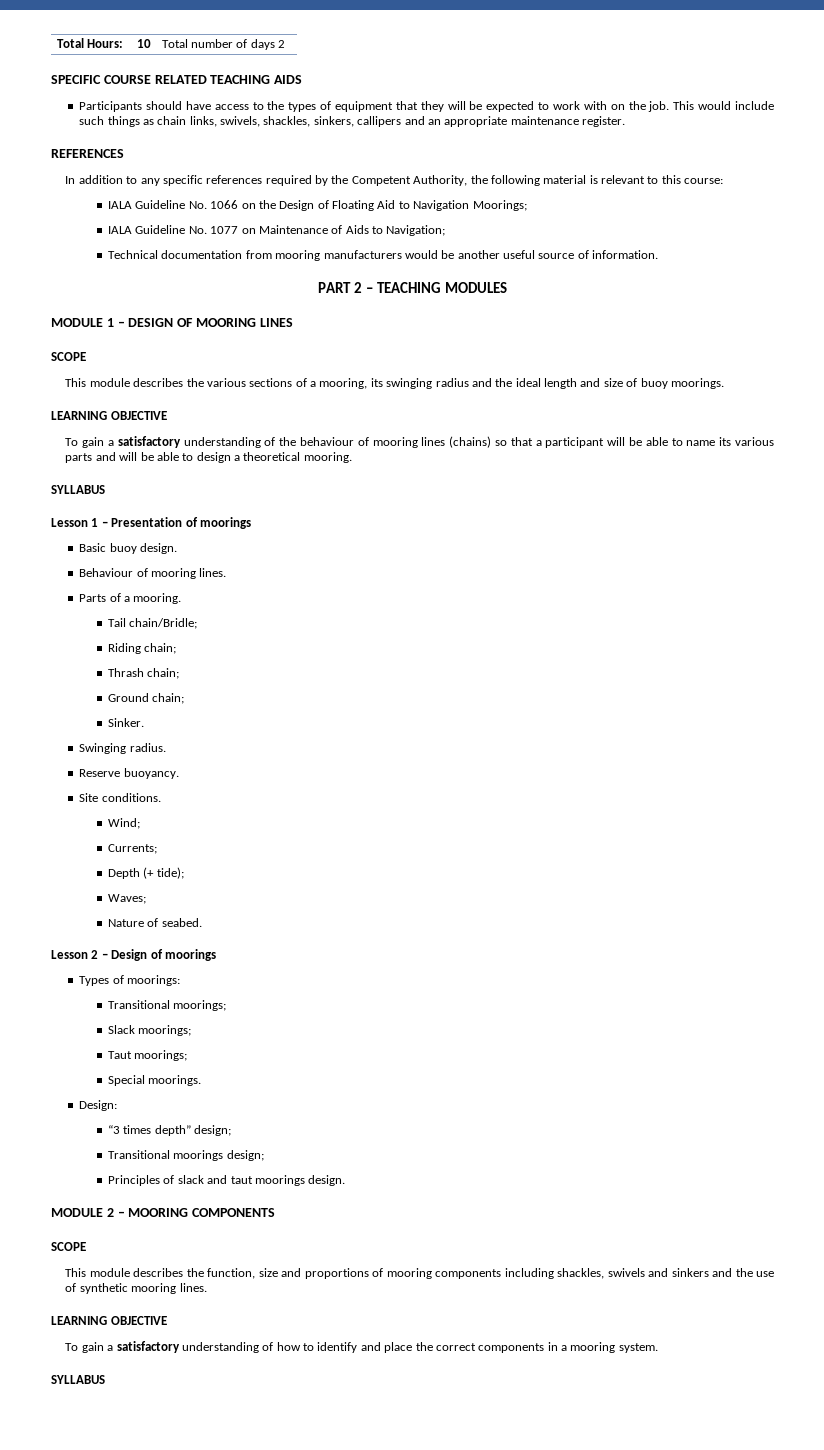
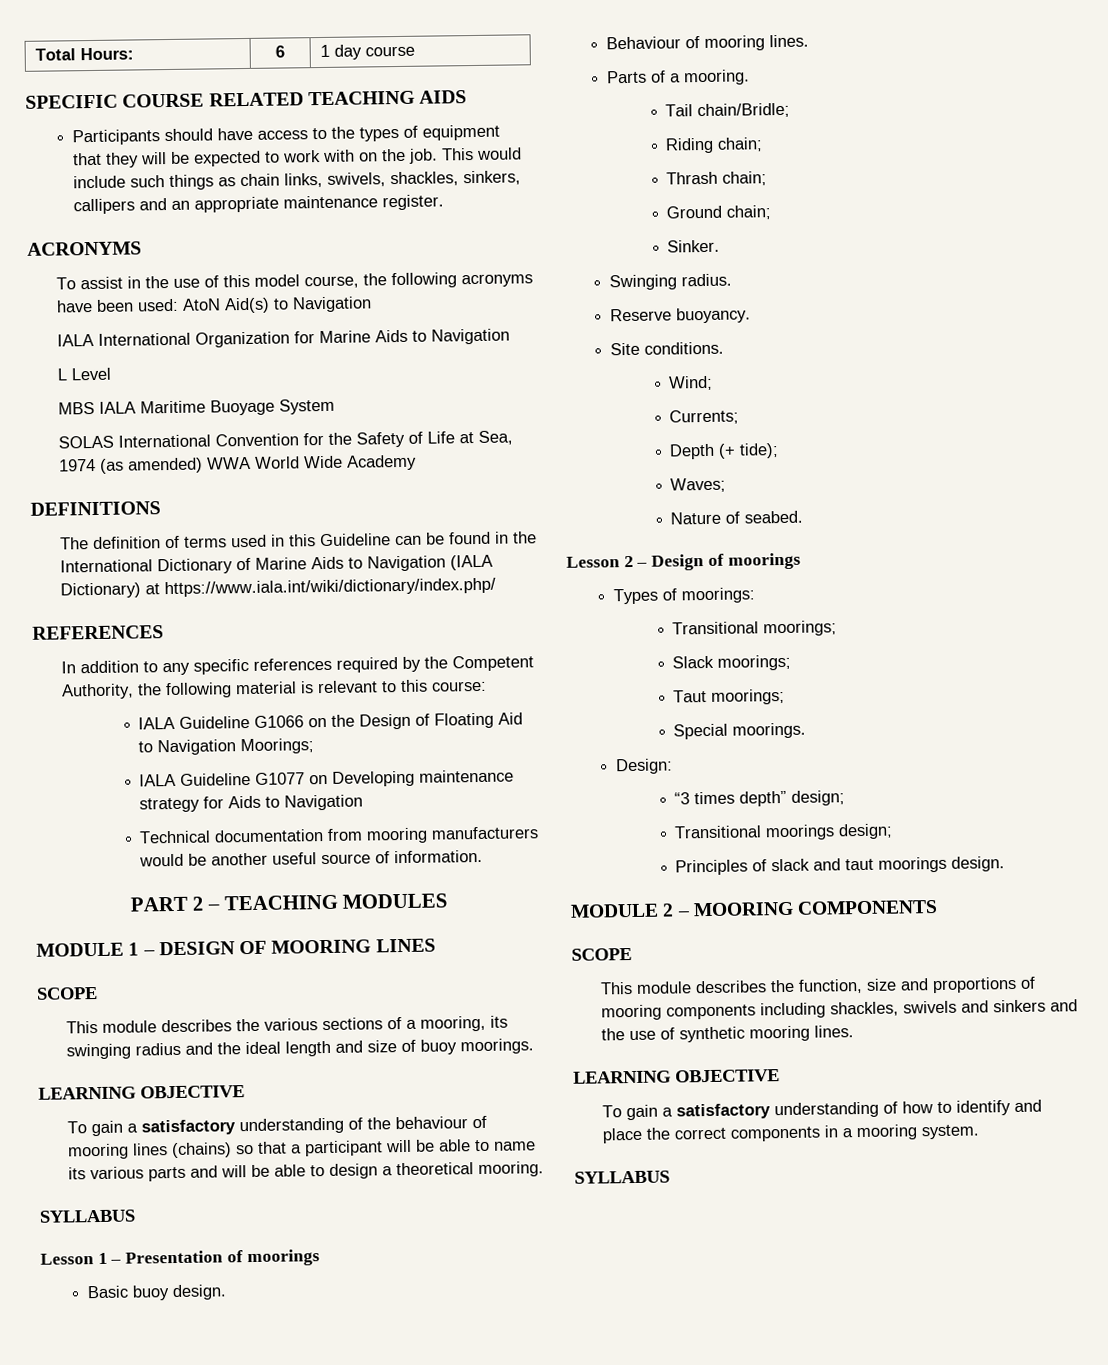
[136,39,151,48] [161,39,286,50] 10 | Total number of days 2 -> [275,45,285,58] [320,44,416,60] 6 | 1 day course
(626, 121) none -> [27,241,142,256] [56,272,534,290] [56,296,373,314] [57,328,511,348] [57,367,112,381] [58,398,336,416] [58,430,514,449] [59,454,418,474] [30,501,161,516] [60,531,538,550] [60,554,494,575] [60,577,497,599] // ACRONYMS // To assist in the use of this model course, the following acronyms have been used: AtoN Aid(s) to Navigation // IALA International Organization for Marine Aids to Navigation // L Level // MBS IALA Maritime Buoyage System // SOLAS International Convention for the Safety of Life at Sea, 1974 (as amended) WWA World Wide Academy // DEFINITIONS // The definition of terms used in this Guideline can be found in the International Dictionary of Marine Aids to Navigation (IALA Dictionary) at https://www.iala.int/wiki/dictionary/index.php/
[188,200,239,209] No. 1066 -> [254,715,305,728] G1066
[188,225,446,236] No. 1077 on Maintenance of Aids to Navigation; -> [255,769,515,787] [139,794,364,813] G1077 on Developing maintenance strategy for Aids to Navigation

